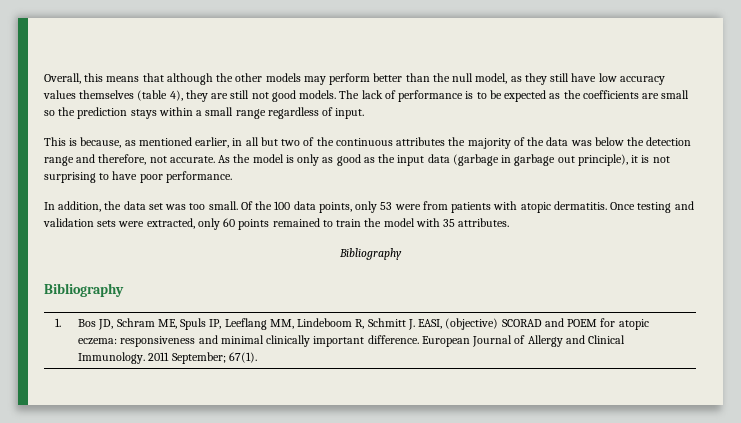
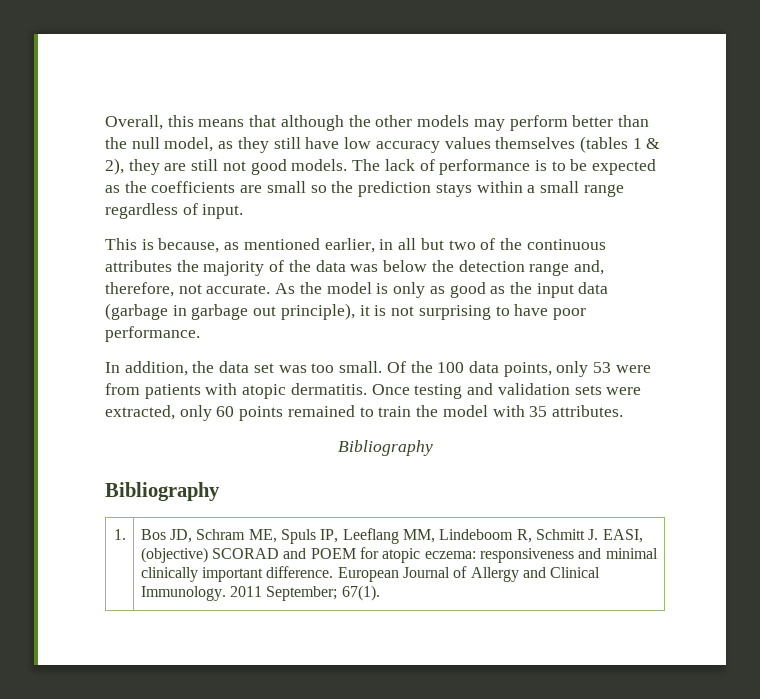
[137,90,183,101] (table 4), -> [579,136,661,153] [105,158,124,175] (tables 1 & 2),
[76,154,96,163] and -> [573,260,604,275] and,

